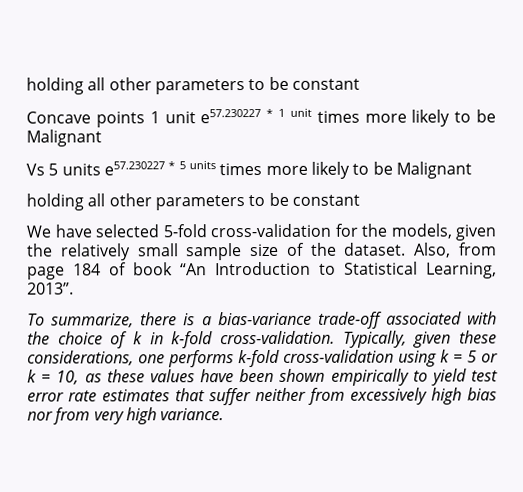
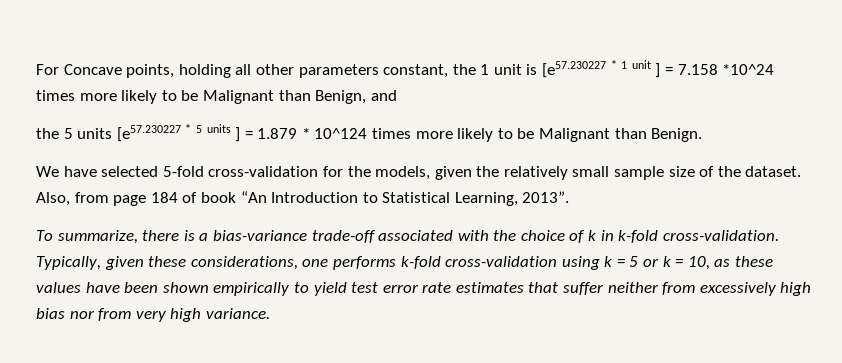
[26,76,360,95] [26,107,496,128] [26,129,102,147] [26,161,165,176] holding all other parameters to be constant // Concave points 1 unit e57.230227 * 1 unit times more likely to be Malignant // Vs 5 units e57.230227 -> [36,60,775,78] [36,90,397,104] [36,125,181,142] For Concave points, holding all other parameters constant, the 1 unit is [e57.230227 * 1 unit ] = 7.158 *10^24 times more likely to be Malignant than Benign, and // the 5 units [e57.230227
[219,161,472,179] [26,192,360,211] times more likely to be Malignant // holding all other parameters to be constant -> [235,127,703,142] ] = 1.879 * 10^124 times more likely to be Malignant than Benign.

